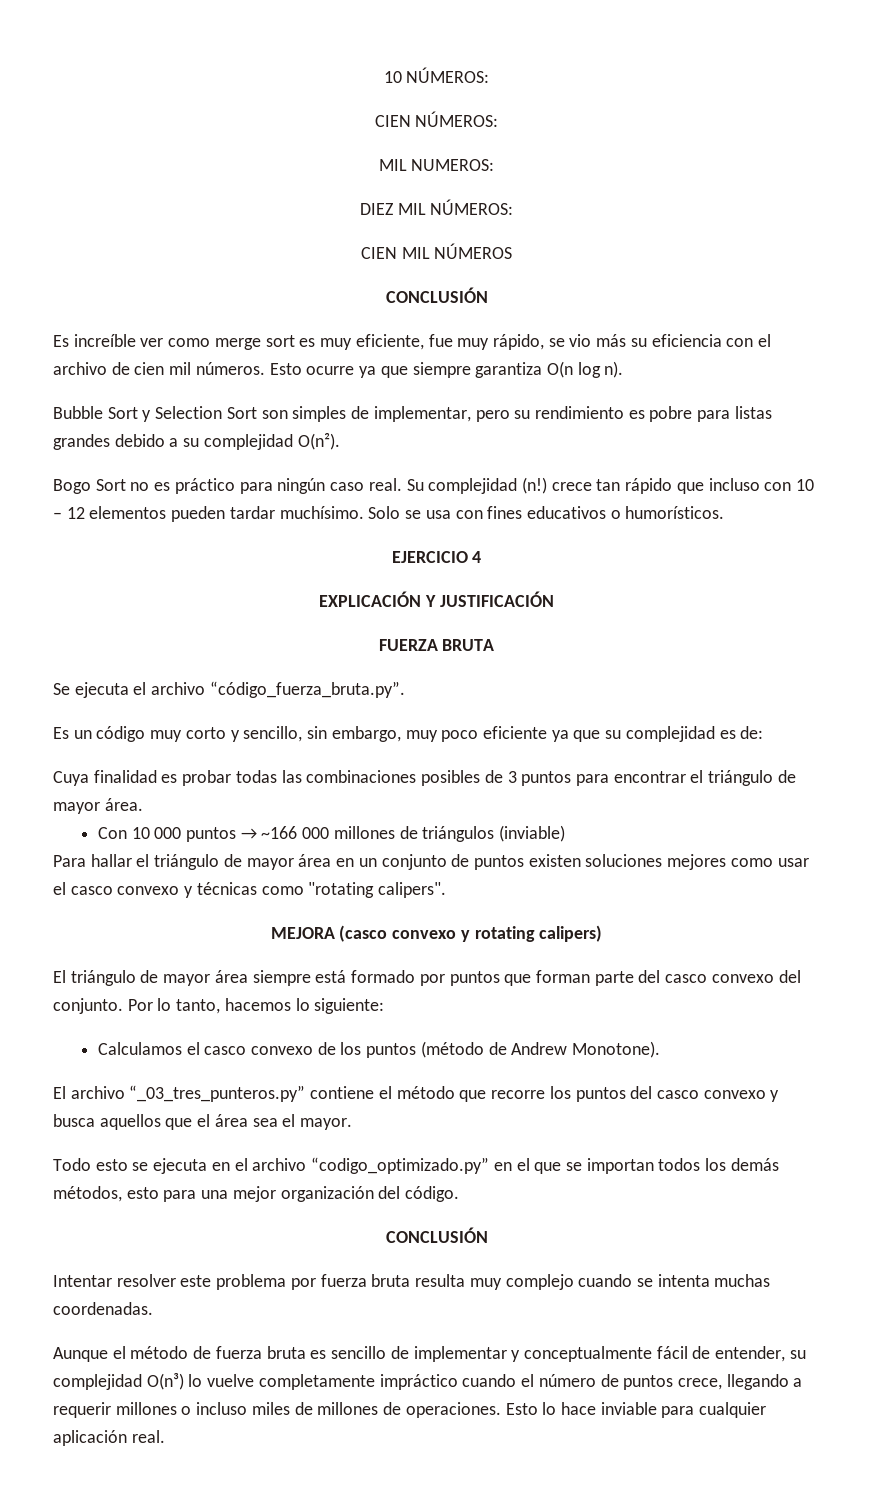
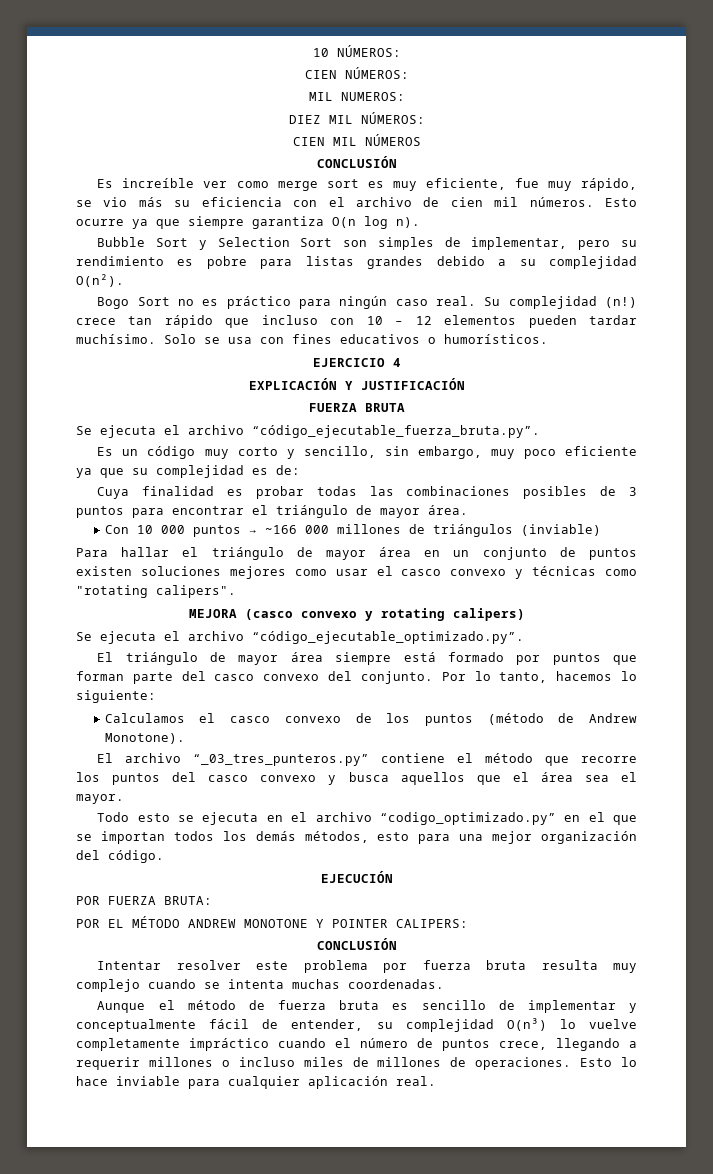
[209,681,405,698] “código_fuerza_bruta.py”. -> [252,425,540,438] “código_ejecutable_fuerza_bruta.py”.
(603, 933) none -> [76,631,524,644] // Se ejecuta el archivo “código_ejecutable_optimizado.py”.
(460, 1194) none -> [320,871,393,883] [76,896,212,905] [76,916,468,928] // EJECUCIÓN // POR FUERZA BRUTA: // POR EL MÉTODO ANDREW MONOTONE Y POINTER CALIPERS:

